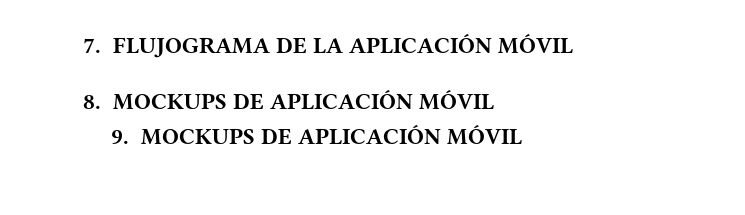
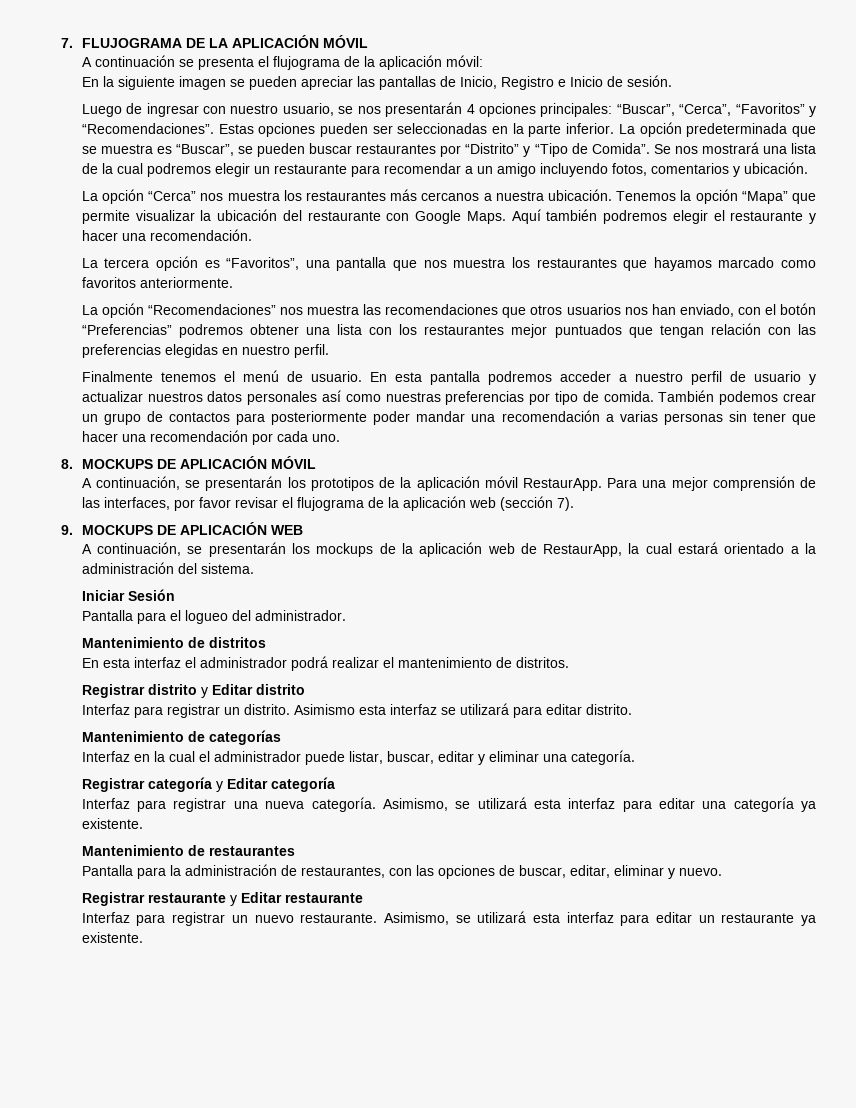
(574, 43) none -> [81,55,483,70] [81,75,672,90] [81,102,817,117] [81,122,816,137] [81,142,816,157] [81,162,808,177] [81,189,817,204] [81,209,816,224] [81,229,252,241] [81,256,816,271] [81,277,233,288] [81,303,816,318] [81,323,817,338] [81,344,329,358] [81,370,817,385] [81,390,816,405] [81,410,816,425] [81,430,340,445] // A continuación se presenta el flujograma de la aplicación móvil: // En la siguiente imagen se pueden apreciar las pantallas de Inicio, Registro e Inicio de sesión. // Luego de ingresar con nuestro usuario, se nos presentarán 4 opciones principales: “Buscar”, “Cerca”, “Favoritos” y “Recomendaciones”. Estas opciones pueden ser seleccionadas en la parte inferior. La opción predeterminada que se muestra es “Buscar”, se pueden buscar restaurantes por “Distrito” y “Tipo de Comida”. Se nos mostrará una lista de la cual podremos elegir un restaurante para recomendar a un amigo incluyendo fotos, comentarios y ubicación. // La opción “Cerca” nos muestra los restaurantes más cercanos a nuestra ubicación. Tenemos la opción “Mapa” que permite visualizar la ubicación del restaurante con Google Maps. Aquí también podremos elegir el restaurante y hacer una recomendación. // La tercera opción es “Favoritos”, una pantalla que nos muestra los restaurantes que hayamos marcado como favoritos anteriormente. // La opción “Recomendaciones” nos muestra las recomendaciones que otros usuarios nos han enviado, con el botón “Preferencias” podremos obtener una lista con los restaurantes mejor puntuados que tengan relación con las preferencias elegidas en nuestro perfil. // Finalmente tenemos el menú de usuario. En esta pantalla podremos acceder a nuestro perfil de usuario y actualizar nuestros datos personales así como nuestras preferencias por tipo de comida. También podemos crear un grupo de contactos para posteriormente poder mandar una recomendación a varias personas sin tener que hacer una recomendación por cada uno.
[111,124,523,145] 9. MOCKUPS DE APLICACIÓN MÓVIL -> [81,476,816,491] [81,496,574,511] [60,522,303,535] [81,542,816,557] [81,562,254,574] [81,589,175,601] [81,610,346,624] [81,637,266,648] [81,656,569,671] [81,684,305,698] [81,703,632,718] [81,730,281,745] [81,750,635,765] [81,777,335,792] [81,797,816,812] [81,818,143,829] [81,845,295,856] [81,864,722,879] [81,892,363,906] [81,911,816,926] [81,932,143,943] A continuación, se presentarán los prototipos de la aplicación móvil RestaurApp. Para una mejor comprensión de las interfaces, por favor revisar el flujograma de la aplicación web (sección 7). // 9. MOCKUPS DE APLICACIÓN WEB // A continuación, se presentarán los mockups de la aplicación web de RestaurApp, la cual estará orientado a la administración del sistema. // Iniciar Sesión // Pantalla para el logueo del administrador. // Mantenimiento de distritos // En esta interfaz el administrador podrá realizar el mantenimiento de distritos. // Registrar distrito y Editar distrito // Interfaz para registrar un distrito. Asimismo esta interfaz se utilizará para editar distrito. // Mantenimiento de categorías // Interfaz en la cual el administrador puede listar, buscar, editar y eliminar una categoría. // Registrar categoría y Editar categoría // Interfaz para registrar una nueva categoría. Asimismo, se utilizará esta interfaz para editar una categoría ya existente. // Mantenimiento de restaurantes // Pantalla para la administración de restaurantes, con las opciones de buscar, editar, eliminar y nuevo. // Registrar restaurante y Editar restaurante // Interfaz para registrar un nuevo restaurante. Asimismo, se utilizará esta interfaz para editar un restaurante ya existente.

